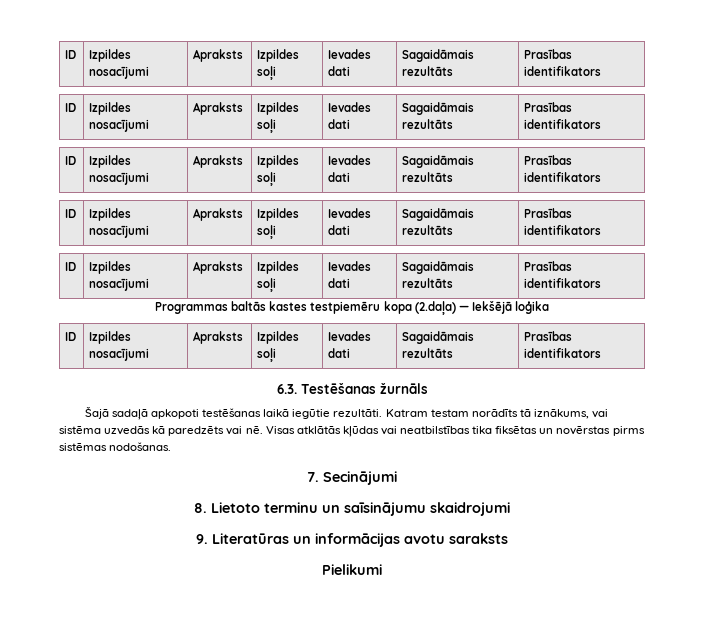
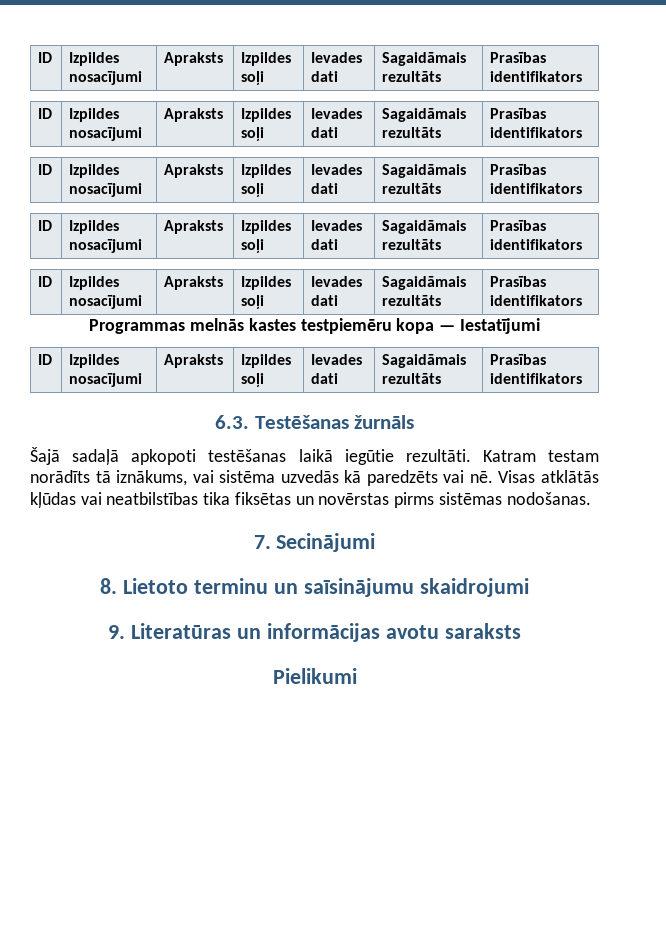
[231,301,267,311] baltās -> [190,318,245,331] melnās
[414,301,549,315] (2.daļa) — Iekšējā loģika -> [438,318,540,334] — Iestatījumi

